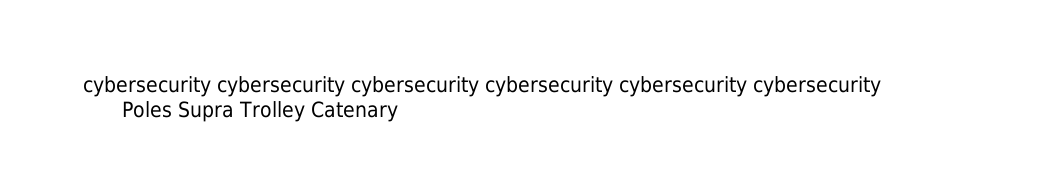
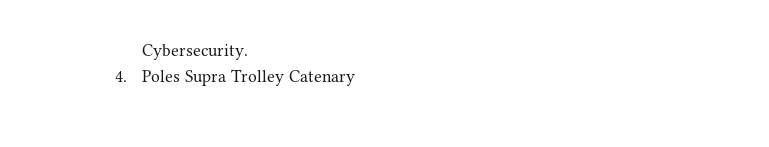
[83,76,881,97] cybersecurity cybersecurity cybersecurity cybersecurity cybersecurity cybersecurity // -> [142,44,249,60] [114,71,127,82] Cybersecurity. // 4.

